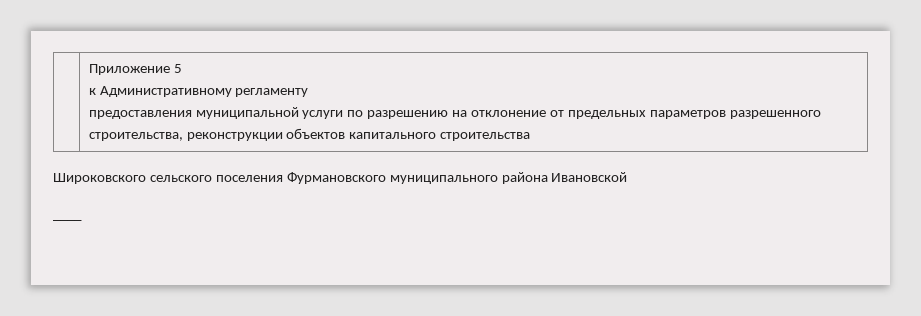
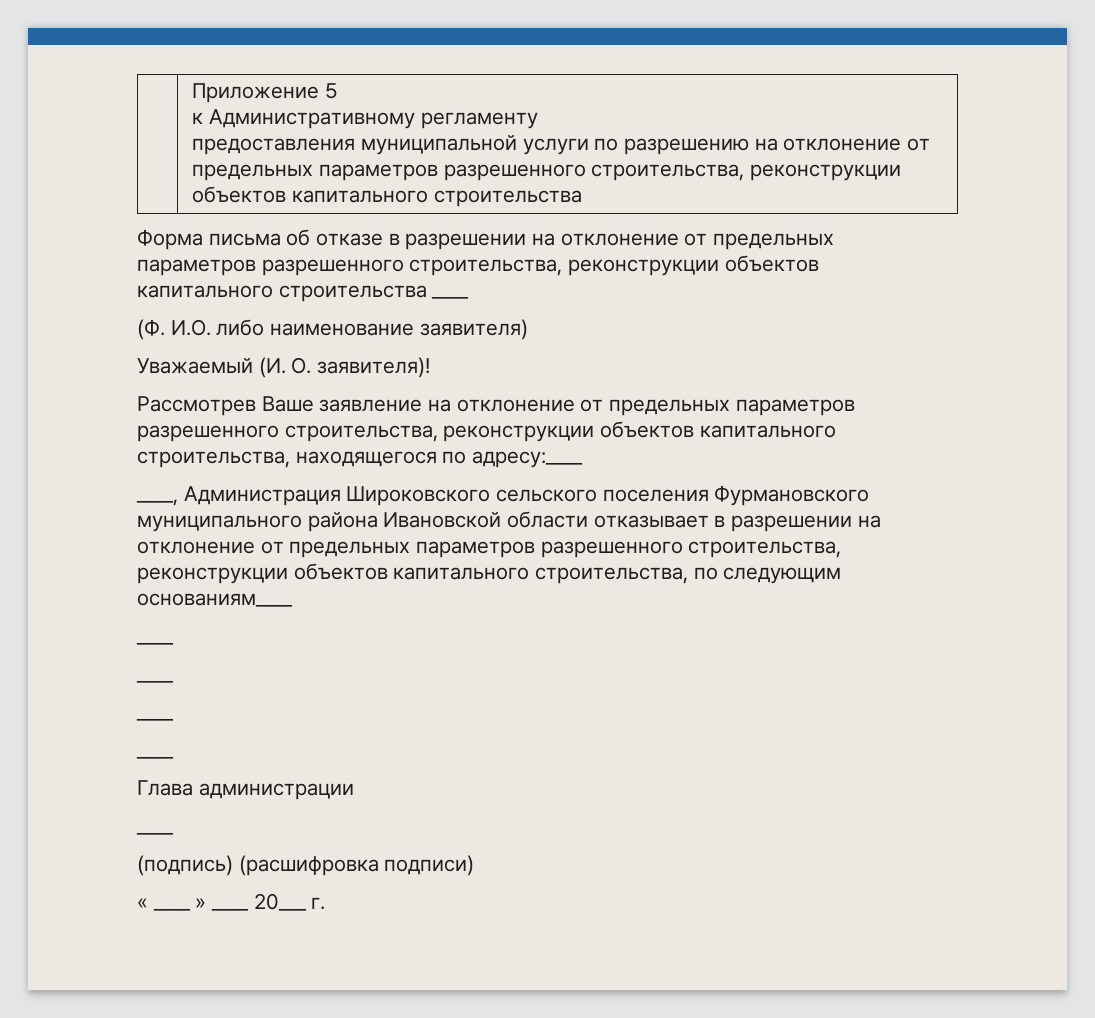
(531, 136) none -> [137,229,835,250] [137,255,819,276] [137,285,470,302] [137,319,528,340] [137,357,431,378] [137,396,855,416] [137,421,836,442] [137,451,584,468] [136,486,341,506] Форма письма об отказе в разрешении на отклонение от предельных параметров разрешенного строительства, реконструкции объектов капитального строительства ____ // (Ф. И.О. либо наименование заявителя) // Уважаемый (И. О. заявителя)! // Рассмотрев Ваше заявление на отклонение от предельных параметров разрешенного строительства, реконструкции объектов капитального строительства, находящегося по адресу:____ // ____, Администрация
[53,219,82,221] // ____ -> [507,511,881,532] [137,541,842,558] [137,563,842,584] [137,593,293,607] [136,643,174,645] [136,681,174,683] [136,719,174,721] [136,757,174,759] [137,780,354,800] [136,833,174,835] [137,855,475,876] [137,898,148,909] [152,909,191,911] [195,898,207,909] [211,893,326,911] области отказывает в разрешении на отклонение от предельных параметров разрешенного строительства, реконструкции объектов капитального строительства, по следующим основаниям____ // ____ // ____ // ____ // ____ // Глава администрации // ____ // (подпись) (расшифровка подписи) // « ____ » ____ 20___ г.

